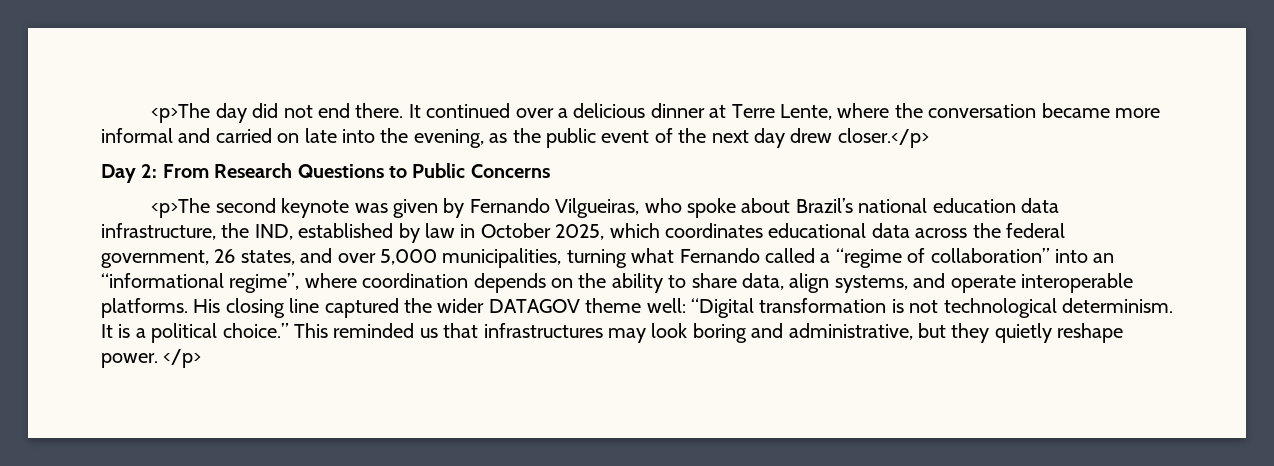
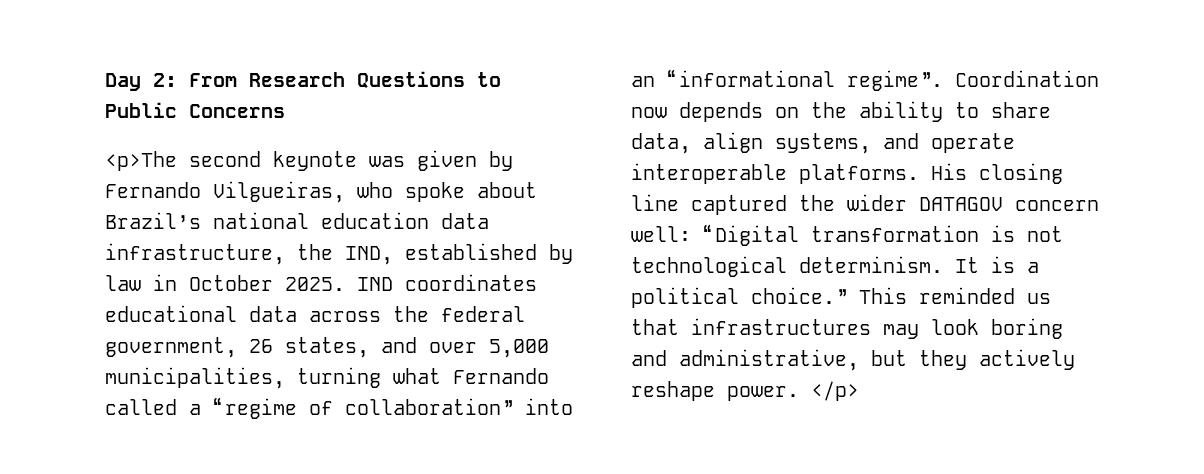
[151,103,1161,123] [101,128,929,148] <p>The day did not end there. It continued over a delicious dinner at Terre Lente, where the conversation became more informal and carried on late into the evening, as the public event of the next day drew closer.</p> // -> (105, 82) none
[555,223,660,240] 2025, which -> [285,277,393,291] 2025. IND
[229,273,469,293] regime”, where coordination -> [847,70,1099,91] [631,107,667,118] regime”. Coordination now
[585,298,642,313] theme -> [1015,200,1099,211] concern
[994,323,1052,343] quietly -> [979,349,1075,370] actively

